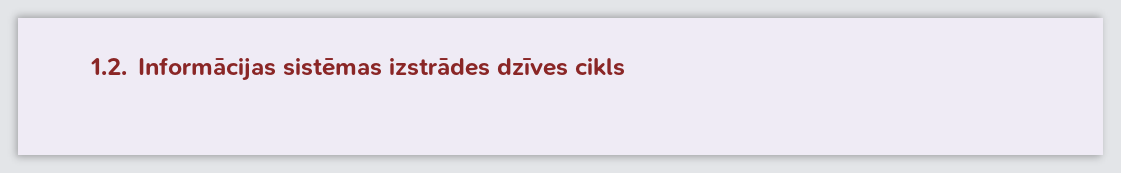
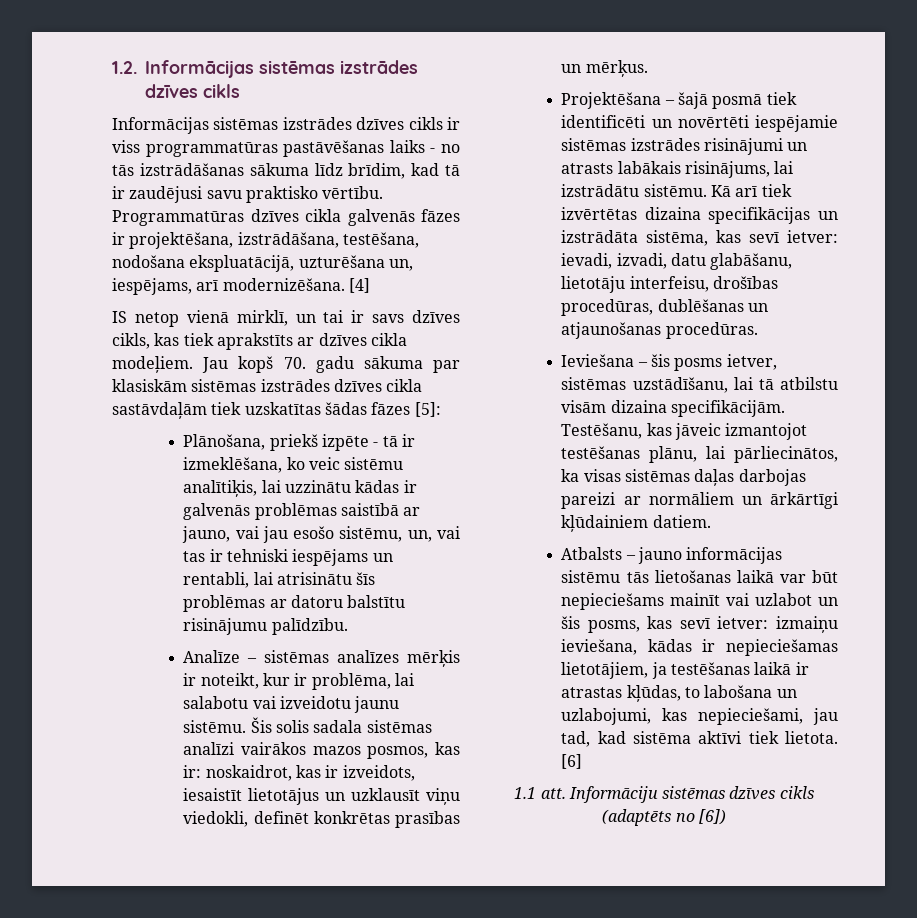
(625, 67) none -> [112,117,461,134] [112,140,461,157] [112,163,460,179] [112,186,384,203] [112,209,460,226] [112,232,419,249] [112,255,413,272] [112,278,370,295] [112,310,460,327] [112,333,407,350] [112,356,460,373] [112,379,423,392] [112,402,441,419] [183,434,416,451] [183,457,404,473] [183,480,417,497] [183,503,421,520] [182,526,460,543] [183,549,393,566] [183,572,376,588] [183,595,406,612] [183,618,348,635] [183,650,460,667] [183,673,415,690] [183,696,400,713] [183,717,432,733] [183,742,461,759] [183,765,415,781] [183,788,460,805] [183,811,460,828] [561,60,648,77] [561,92,797,109] [561,115,838,132] [561,138,808,155] [561,161,794,178] [561,184,792,197] [561,207,838,224] [561,230,838,246] [561,253,793,270] [561,276,779,293] [561,299,769,316] [561,322,758,339] [561,354,777,371] [561,377,838,393] [561,400,786,417] [561,423,808,440] [561,446,838,463] [561,469,806,486] [561,492,838,509] [561,515,711,532] [561,547,783,564] [561,570,838,583] [561,593,838,610] [561,616,838,633] [561,639,838,656] [561,662,809,679] [561,685,797,702] [561,708,838,725] [561,731,838,747] [561,754,583,769] [514,786,814,803] [602,809,726,826] // Informācijas sistēmas izstrādes dzīves cikls ir viss programmatūras pastāvēšanas laiks - no tās izstrādāšanas sākuma līdz brīdim, kad tā ir zaudējusi savu praktisko vērtību. Programmatūras dzīves cikla galvenās fāzes ir projektēšana, izstrādāšana, testēšana, nodošana ekspluatācijā, uzturēšana un, iespējams, arī modernizēšana. [4] // IS netop vienā mirklī, un tai ir savs dzīves cikls, kas tiek aprakstīts ar dzīves cikla modeļiem. Jau kopš 70. gadu sākuma par klasiskām sistēmas izstrādes dzīves cikla sastāvdaļām tiek uzskatītas šādas fāzes [5]: // Plānošana, priekš izpēte - tā ir izmeklēšana, ko veic sistēmu analītiķis, lai uzzinātu kādas ir galvenās problēmas saistībā ar jauno, vai jau esošo sistēmu, un, vai tas ir tehniski iespējams un rentabli, lai atrisinātu šīs problēmas ar datoru balstītu risinājumu palīdzību. // Analīze – sistēmas analīzes mērķis ir noteikt, kur ir problēma, lai salabotu vai izveidotu jaunu sistēmu. Šis solis sadala sistēmas analīzi vairākos mazos posmos, kas ir: noskaidrot, kas ir izveidots, iesaistīt lietotājus un uzklausīt viņu viedokli, definēt konkrētas prasības un mērķus. // Projektēšana – šajā posmā tiek identificēti un novērtēti iespējamie sistēmas izstrādes risinājumi un atrasts labākais risinājums, lai izstrādātu sistēmu. Kā arī tiek izvērtētas dizaina specifikācijas un izstrādāta sistēma, kas sevī ietver: ievadi, izvadi, datu glabāšanu, lietotāju interfeisu, drošības procedūras, dublēšanas un atjaunošanas procedūras. // Ieviešana – šis posms ietver, sistēmas uzstādīšanu, lai tā atbilstu visām dizaina specifikācijām. Testēšanu, kas jāveic izmantojot testēšanas plānu, lai pārliecinātos, ka visas sistēmas daļas darbojas pareizi ar normāliem un ārkārtīgi kļūdainiem datiem. // Atbalsts – jauno informācijas sistēmu tās lietošanas laikā var būt nepieciešams mainīt vai uzlabot un šis posms, kas sevī ietver: izmaiņu ieviešana, kādas ir nepieciešamas lietotājiem, ja testēšanas laikā ir atrastas kļūdas, to labošana un uzlabojumi, kas nepieciešami, jau tad, kad sistēma aktīvi tiek lietota. [6] // 1.1 att. Informāciju sistēmas dzīves cikls (adaptēts no [6])

